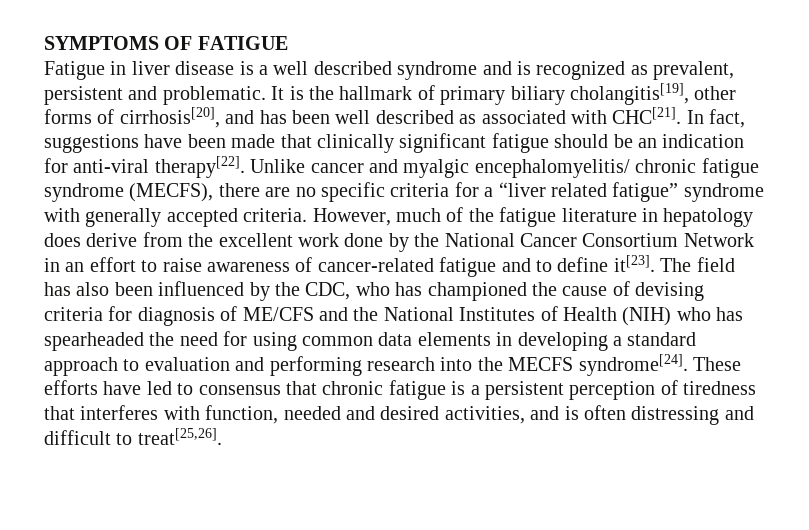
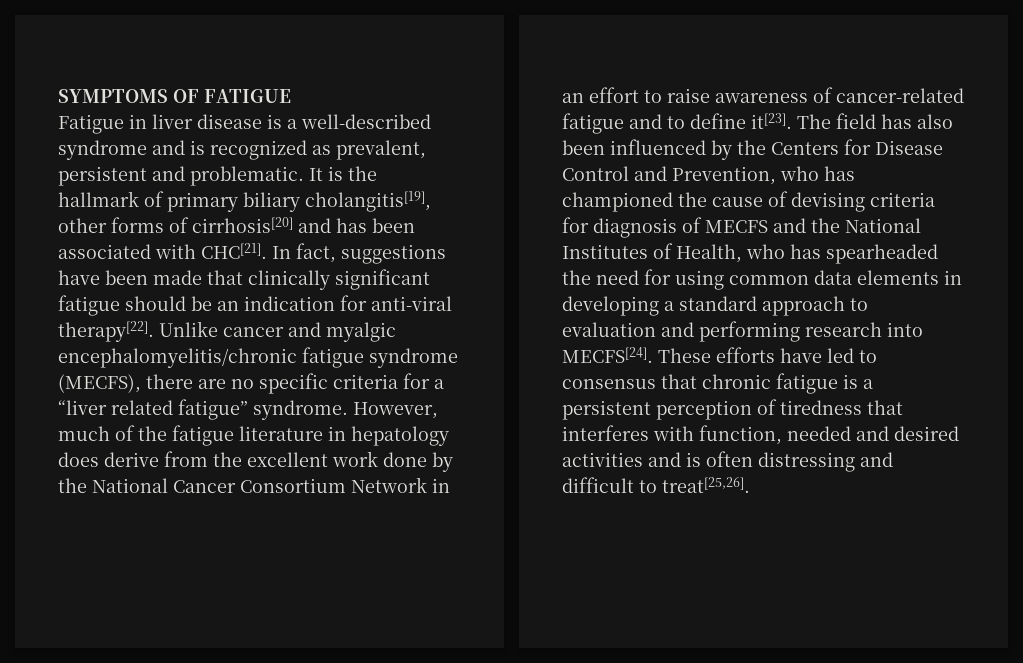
[273,61,392,75] well described -> [301,114,431,129] well-described
[119,107,220,128] cirrhosis[20], -> [192,217,293,233] cirrhosis[20]
[335,110,477,124] well described as -> (415, 225) none
[474,159,697,178] encephalomyelitis/ chronic -> [58,348,297,368] encephalomyelitis/chronic
[683,183,764,202] [44,208,308,227] syndrome with generally accepted criteria. -> [253,400,348,420] syndrome.
[305,282,351,300] CDC, -> [771,139,943,155] [562,166,776,185] Centers for Disease Control and Prevention,
[242,307,314,321] ME/CFS -> [705,220,768,233] MECFS
[562,307,672,326] Health (NIH) -> [676,244,742,263] Health,
[477,354,688,376] the MECFS syndrome[24]. -> [562,347,653,363] MECFS[24].
[444,406,525,424] activities, -> [562,452,643,467] activities

